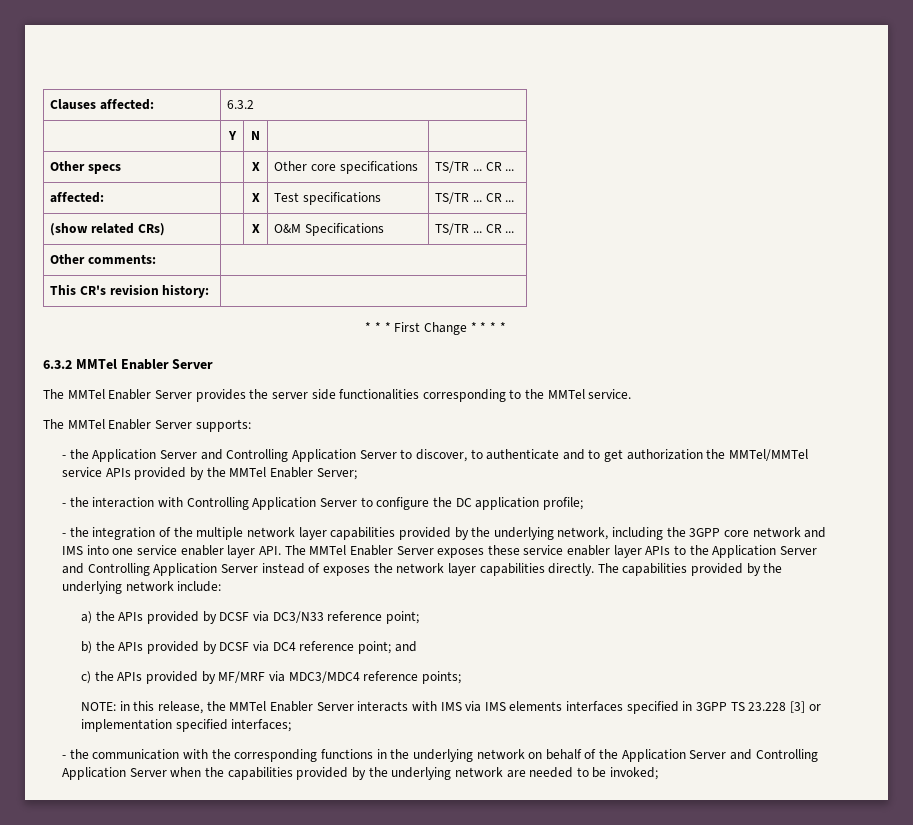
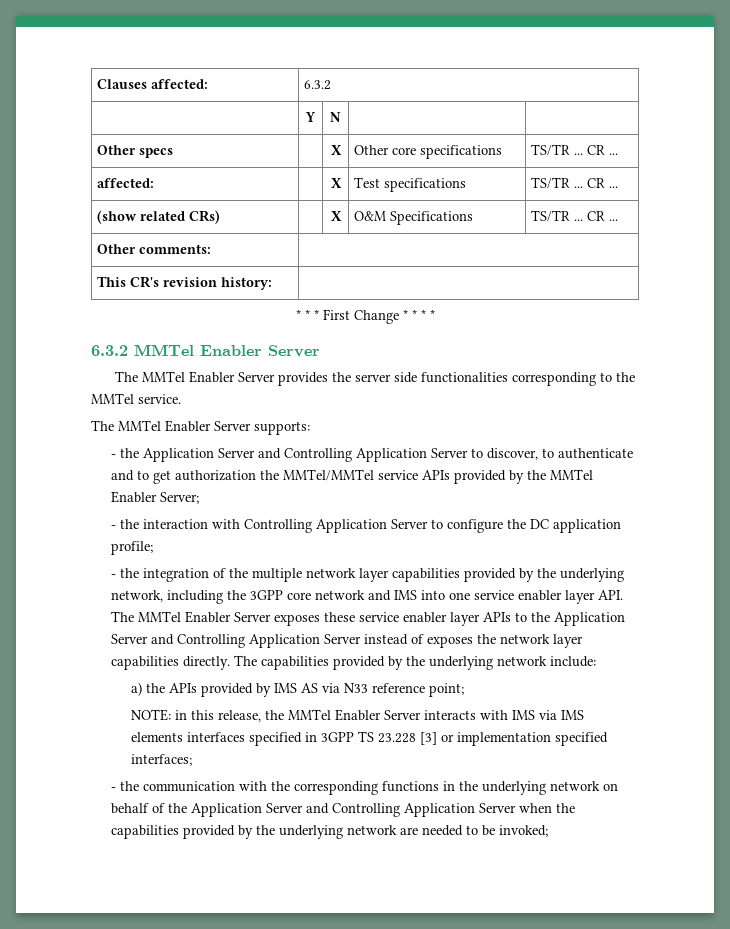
[219,611,419,624] [81,641,417,654] [81,671,461,684] DCSF via DC3/N33 reference point; // b) the APIs provided by DCSF via DC4 reference point; and // c) the APIs provided by MF/MRF via MDC3/MDC4 reference points; -> [273,683,464,697] IMS AS via N33 reference point;

